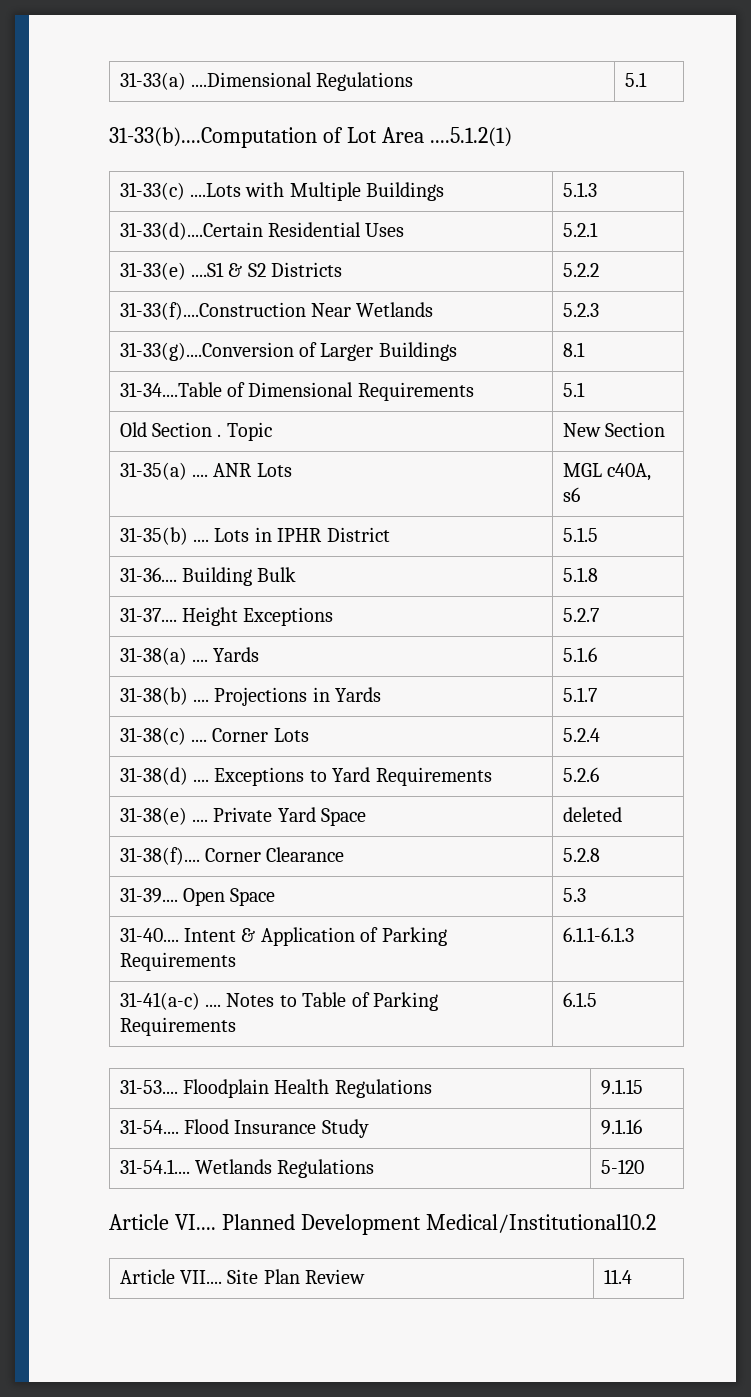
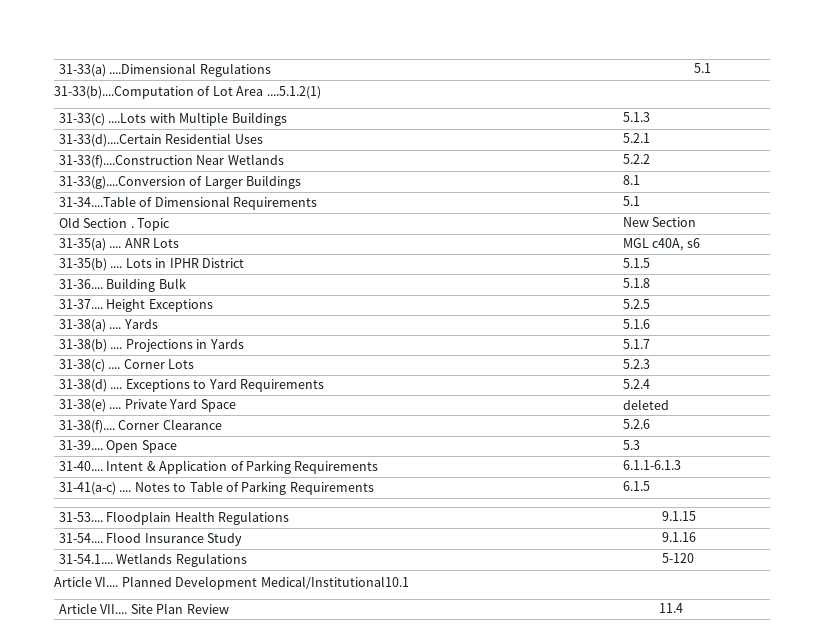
[119,262,343,280] [562,263,599,277] // 31-33(e) ....S1 & S2 Districts | 5.2.2 -> (651, 138) none
[562,303,599,317] 5.2.3 -> [623,154,651,164] 5.2.2
[562,608,599,622] 5.2.7 -> [623,299,651,309] 5.2.5
[562,728,600,742] 5.2.4 -> [623,359,651,369] 5.2.3
[562,767,599,782] 5.2.6 -> [623,379,651,389] 5.2.4
[562,848,600,862] 5.2.8 -> [623,419,651,429] 5.2.6
[425,1214,656,1233] Medical/Institutional10.2 -> [260,576,409,590] Medical/Institutional10.1

